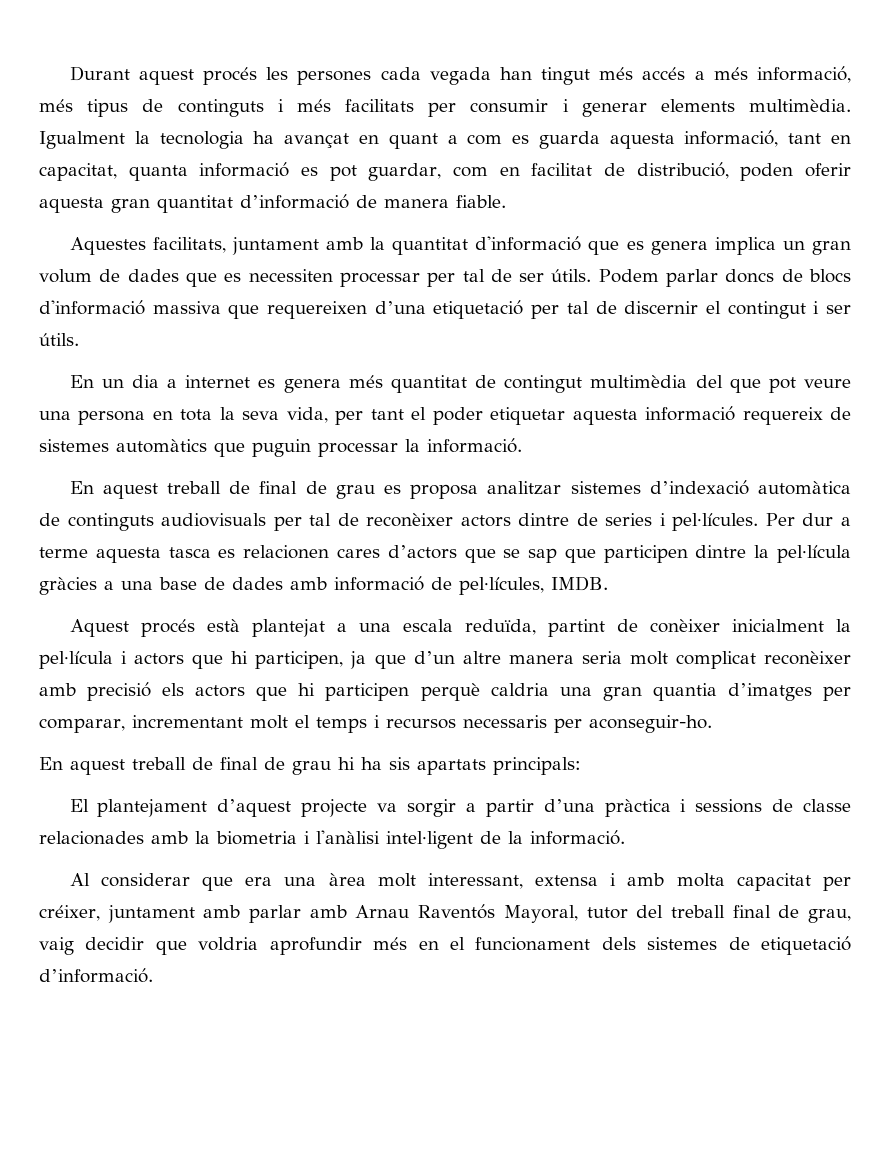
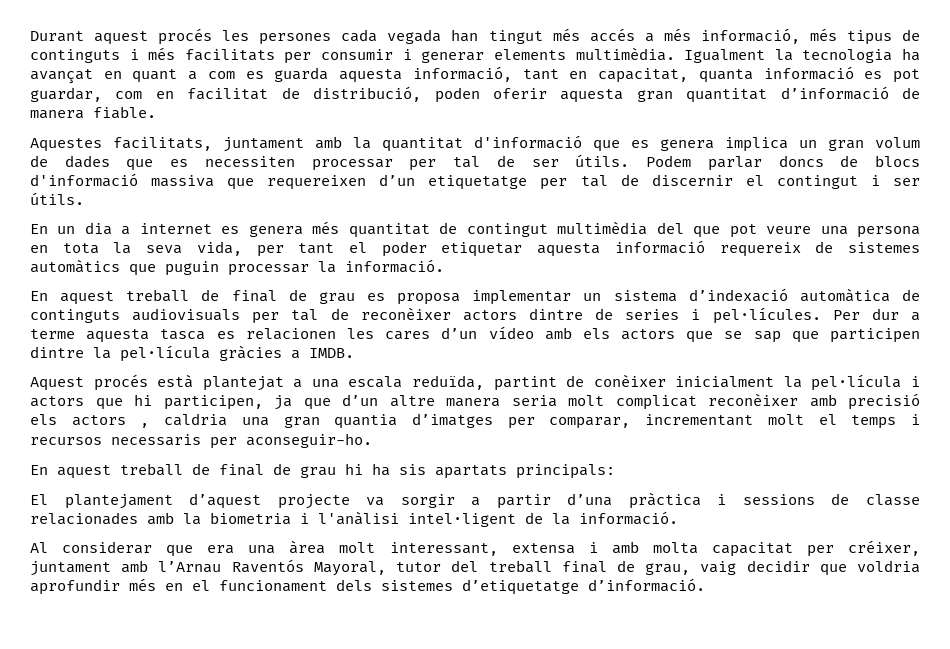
[374,300,524,319] d’una etiquetació -> [379,174,528,190] d’un etiquetatge
[487,481,641,495] analitzar sistemes -> [472,290,677,305] implementar un sistema
[336,545,457,559] cares d’actors -> [346,326,676,340] les cares d’un vídeo amb els actors
[121,576,544,595] una base de dades amb informació de pel·lícules, -> (300, 354) none
[256,683,480,701] que hi participen perquè -> [140,423,150,428] ,
[249,905,410,923] parlar amb Arnau -> [158,561,222,573] l’Arnau
[728,936,851,955] de etiquetació -> [462,579,579,595] d’etiquetatge

